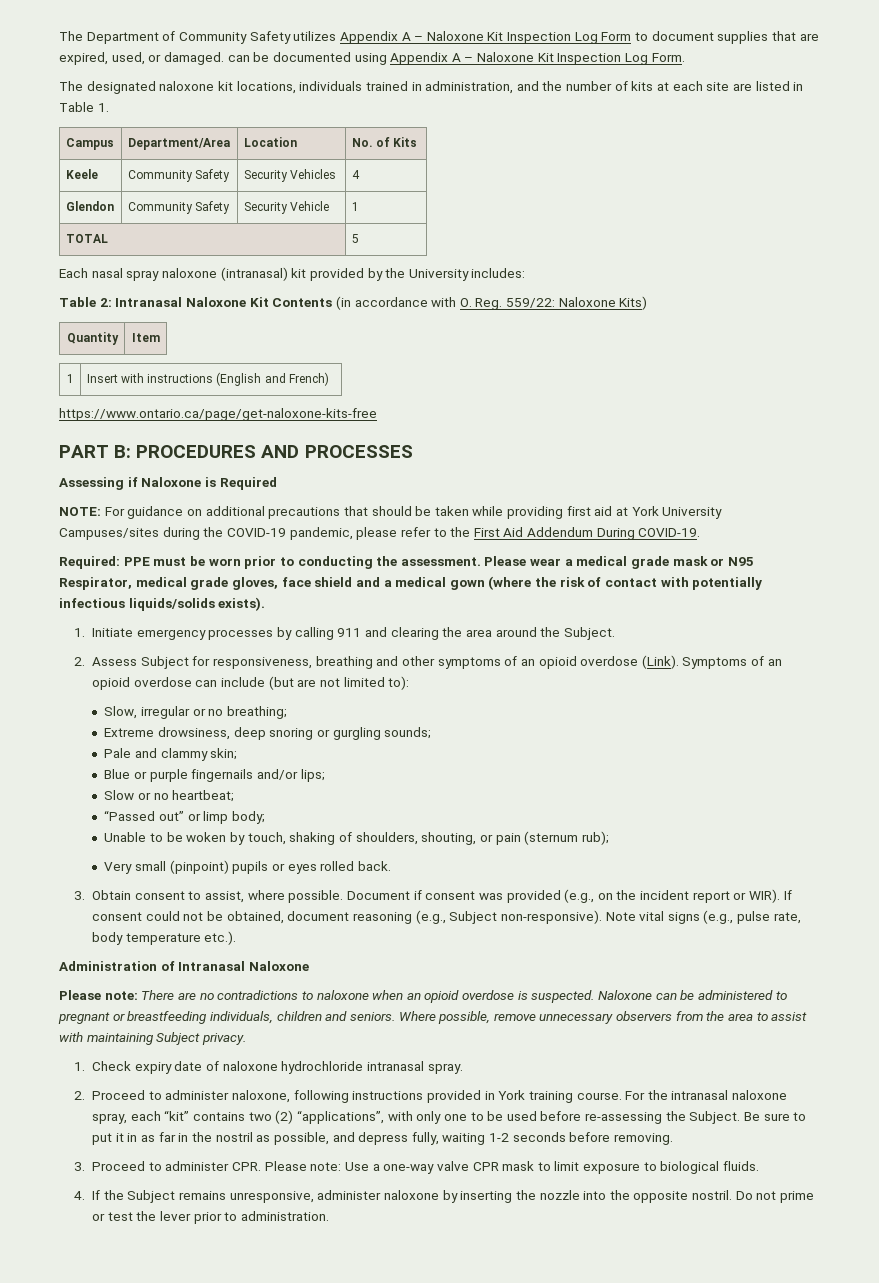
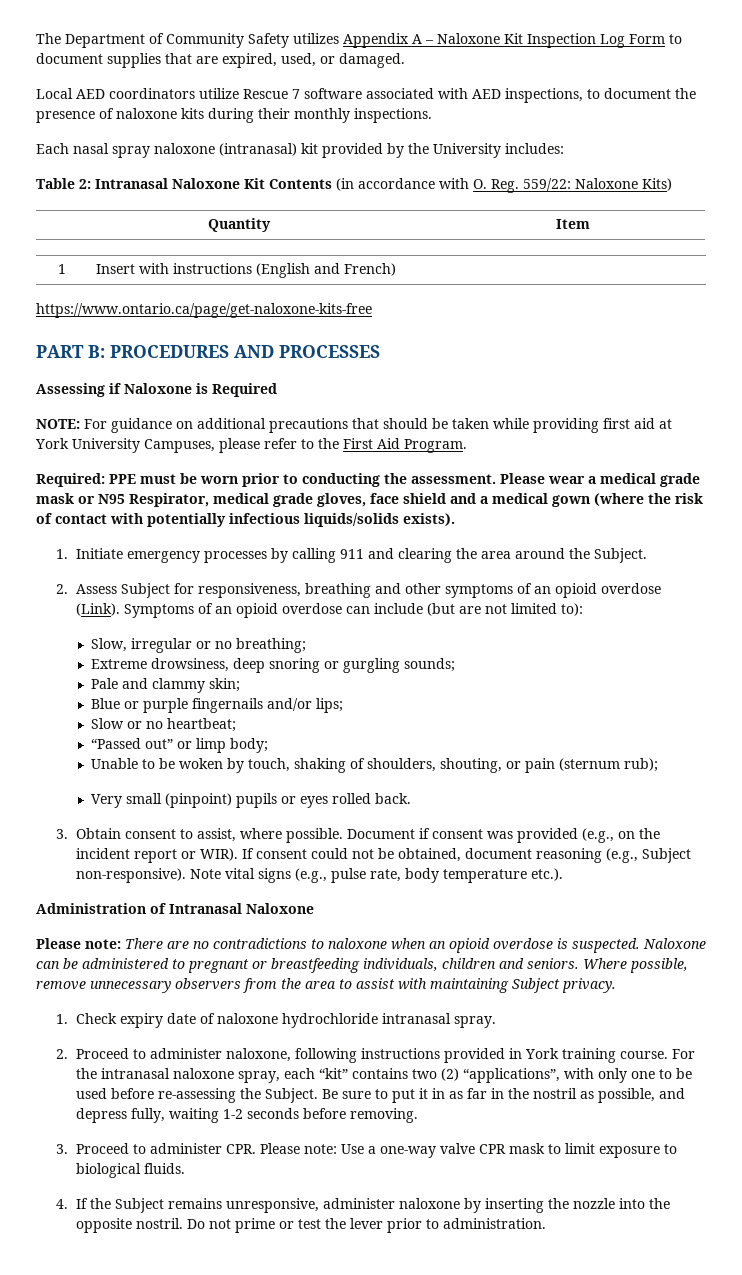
[227,52,685,65] [59,81,804,94] [59,102,109,112] [65,138,114,150] [127,138,230,150] [243,137,297,147] [351,137,418,147] [65,169,98,179] [127,169,230,182] [243,169,336,182] [351,170,360,179] [65,201,114,211] [127,201,230,214] [243,201,329,214] [351,202,359,211] [65,234,108,243] [351,234,359,243] can be documented using Appendix A – Naloxone Kit Inspection Log Form. // The designated naloxone kit locations, individuals trained in administration, and the number of kits at each site are listed in Table 1. // Campus | Department/Area | Location | No. of Kits // Keele | Community Safety | Security Vehicles | 4 // Glendon | Community Safety | Security Vehicle | 1 // TOTAL | 5 -> [36,88,696,103] [36,108,432,123] // Local AED coordinators utilize Rescue 7 software associated with AED inspections, to document the presence of naloxone kits during their monthly inspections.
[59,527,353,540] Campuses/sites during the COVID-19 pandemic, -> [144,439,215,453] Campuses,
[527,527,701,540] Addendum During COVID-19. -> [404,439,467,453] Program.

